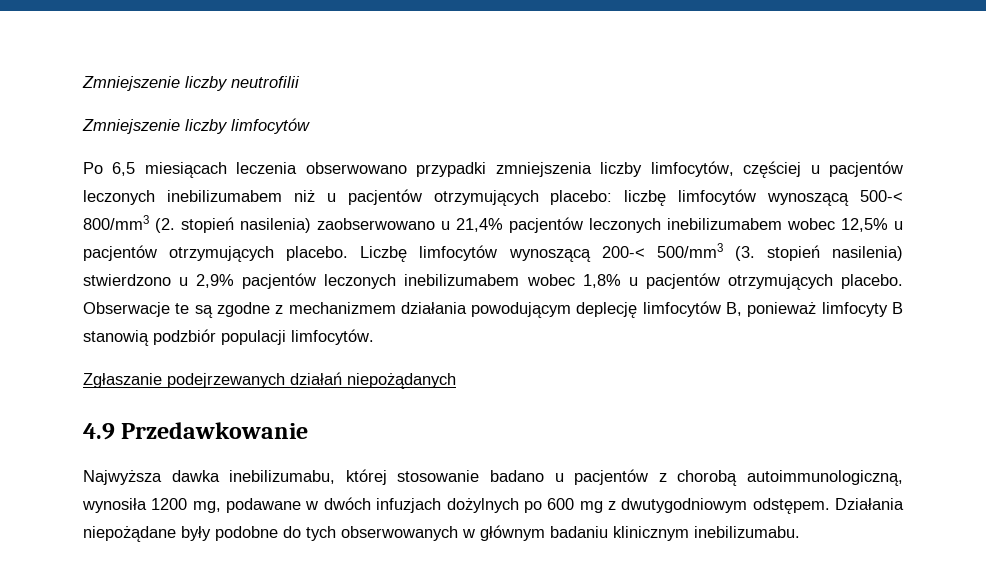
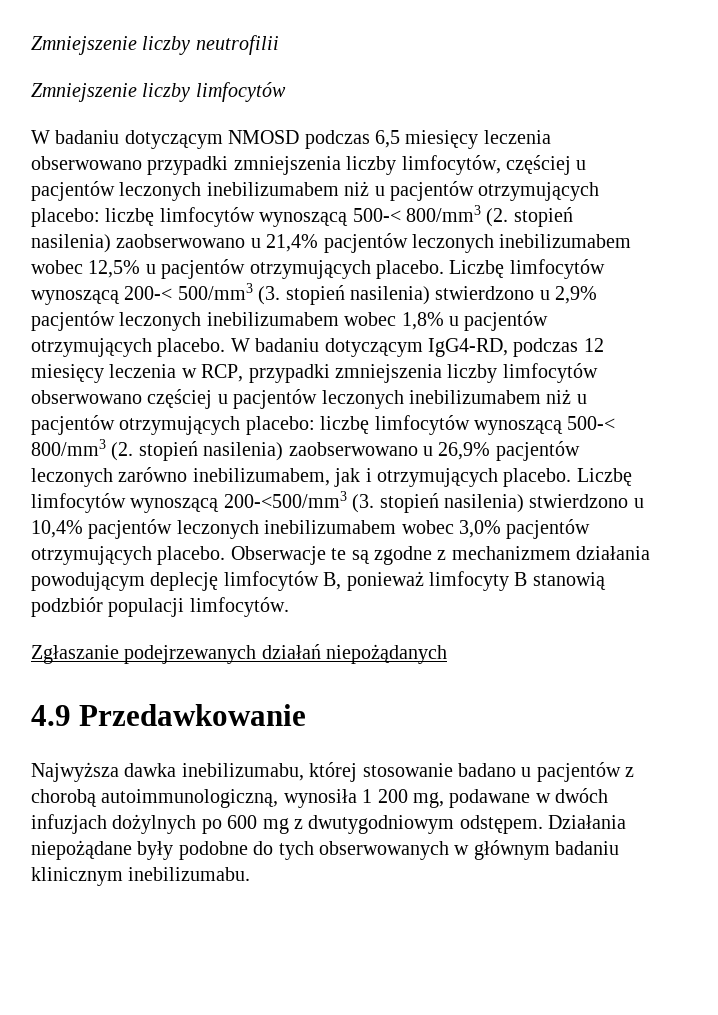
[83,162,227,178] Po 6,5 miesiącach -> [31,130,479,149] W badaniu dotyczącym NMOSD podczas 6,5 miesięcy
(903, 281) none -> [230,338,604,357] [31,363,598,383] [31,389,587,409] [31,415,616,435] [31,439,580,461] [31,467,632,487] [31,491,644,513] [31,519,591,539] [31,546,226,565] W badaniu dotyczącym IgG4-RD, podczas 12 miesięcy leczenia w RCP, przypadki zmniejszenia liczby limfocytów obserwowano częściej u pacjentów leczonych inebilizumabem niż u pacjentów otrzymujących placebo: liczbę limfocytów wynoszącą 500-< 800/mm3 (2. stopień nasilenia) zaobserwowano u 26,9% pacjentów leczonych zarówno inebilizumabem, jak i otrzymujących placebo. Liczbę limfocytów wynoszącą 200-<500/mm3 (3. stopień nasilenia) stwierdzono u 10,4% pacjentów leczonych inebilizumabem wobec 3,0% pacjentów otrzymujących placebo.
[151,498,188,510] 1200 -> [362,789,408,803] 1 200

